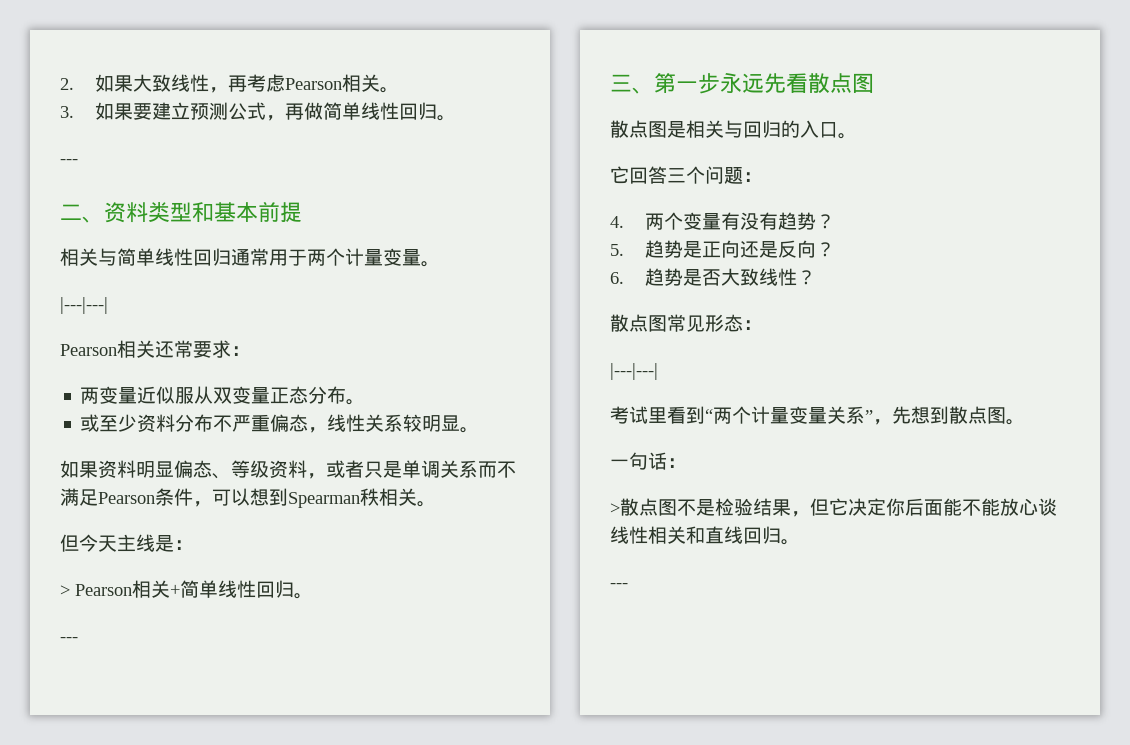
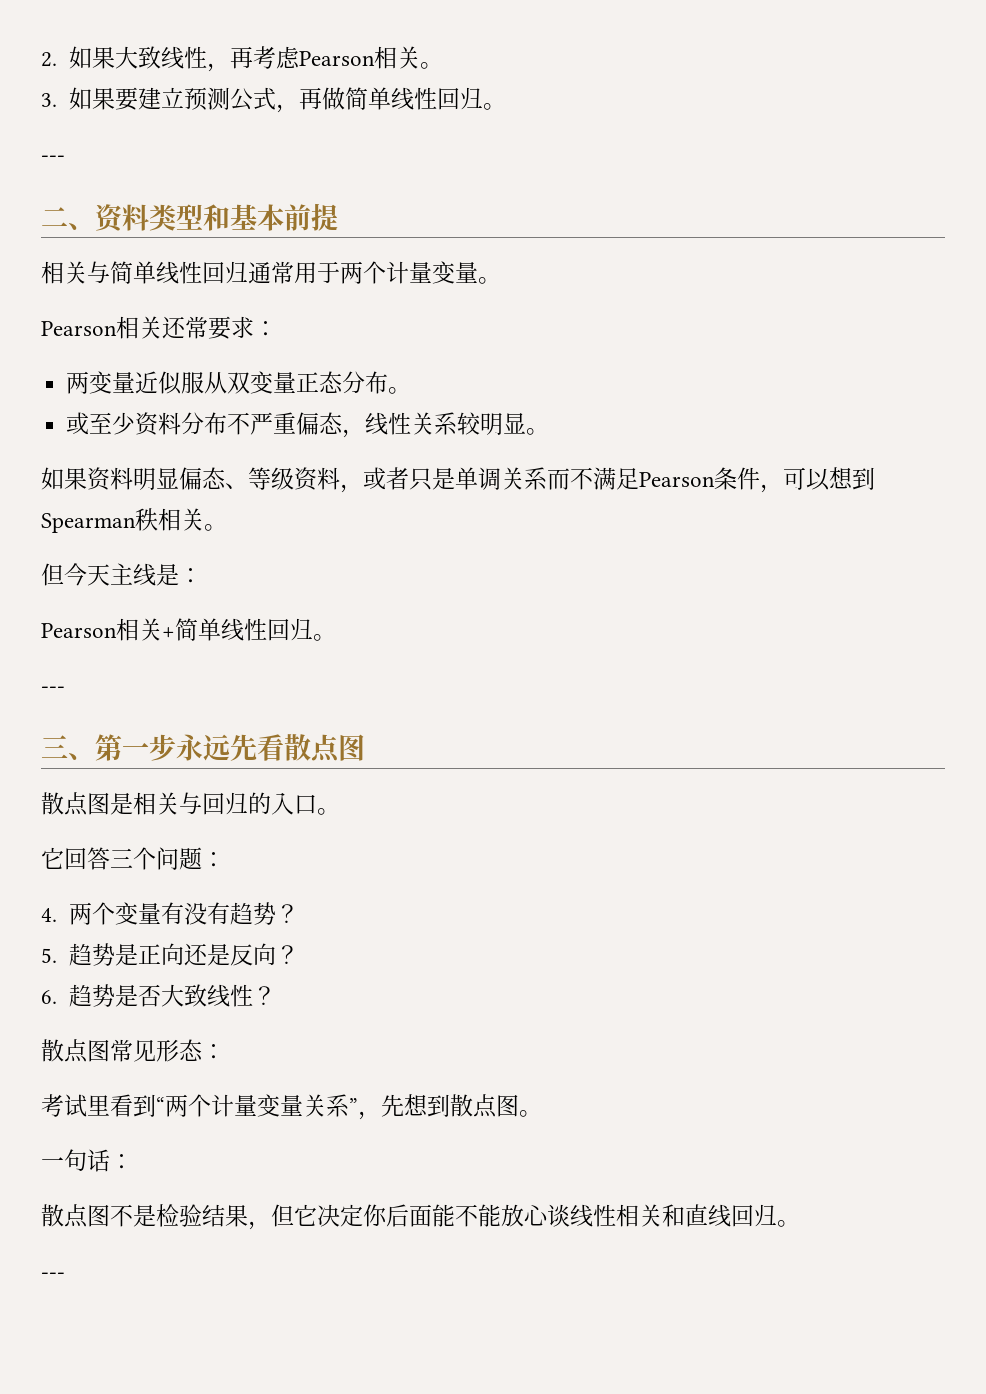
[60,297,108,314] // |---|---| -> (501, 280) none
[60,585,70,596] > -> (202, 575) none
[610,363,658,380] // |---|---| -> (225, 1051) none
[610,503,620,514] > -> (133, 1161) none

